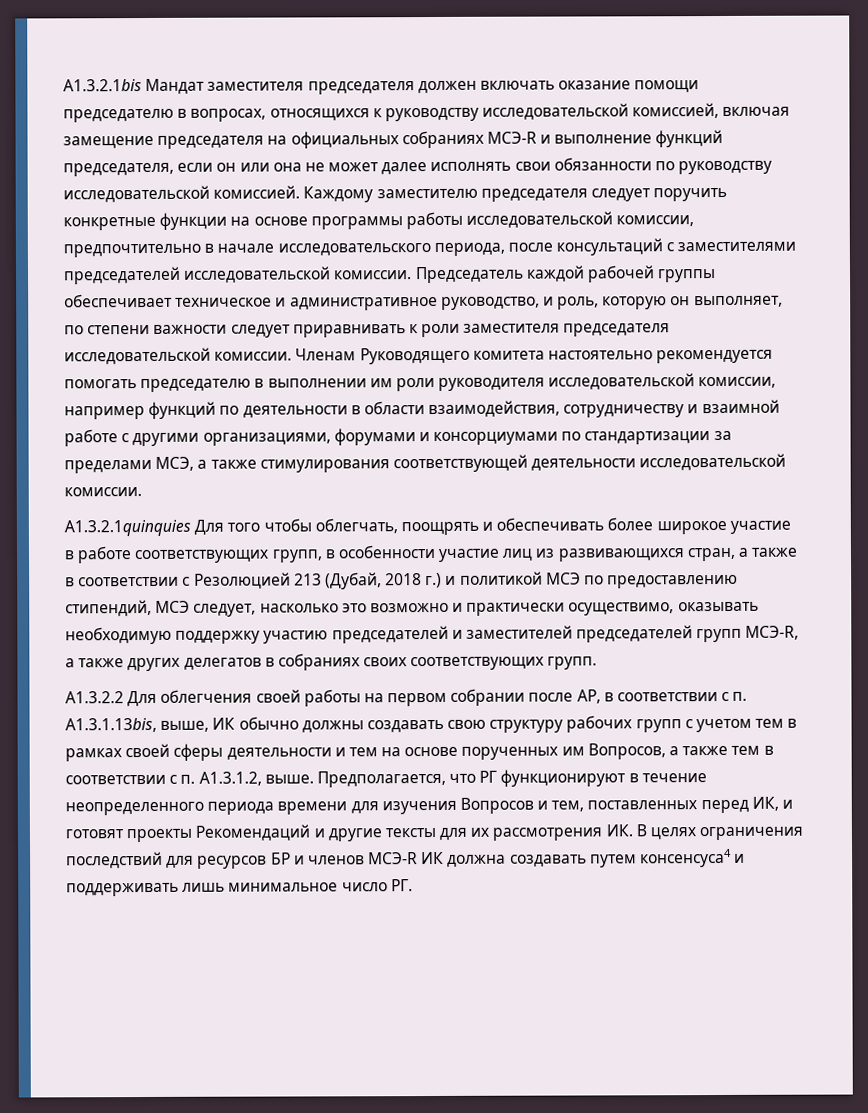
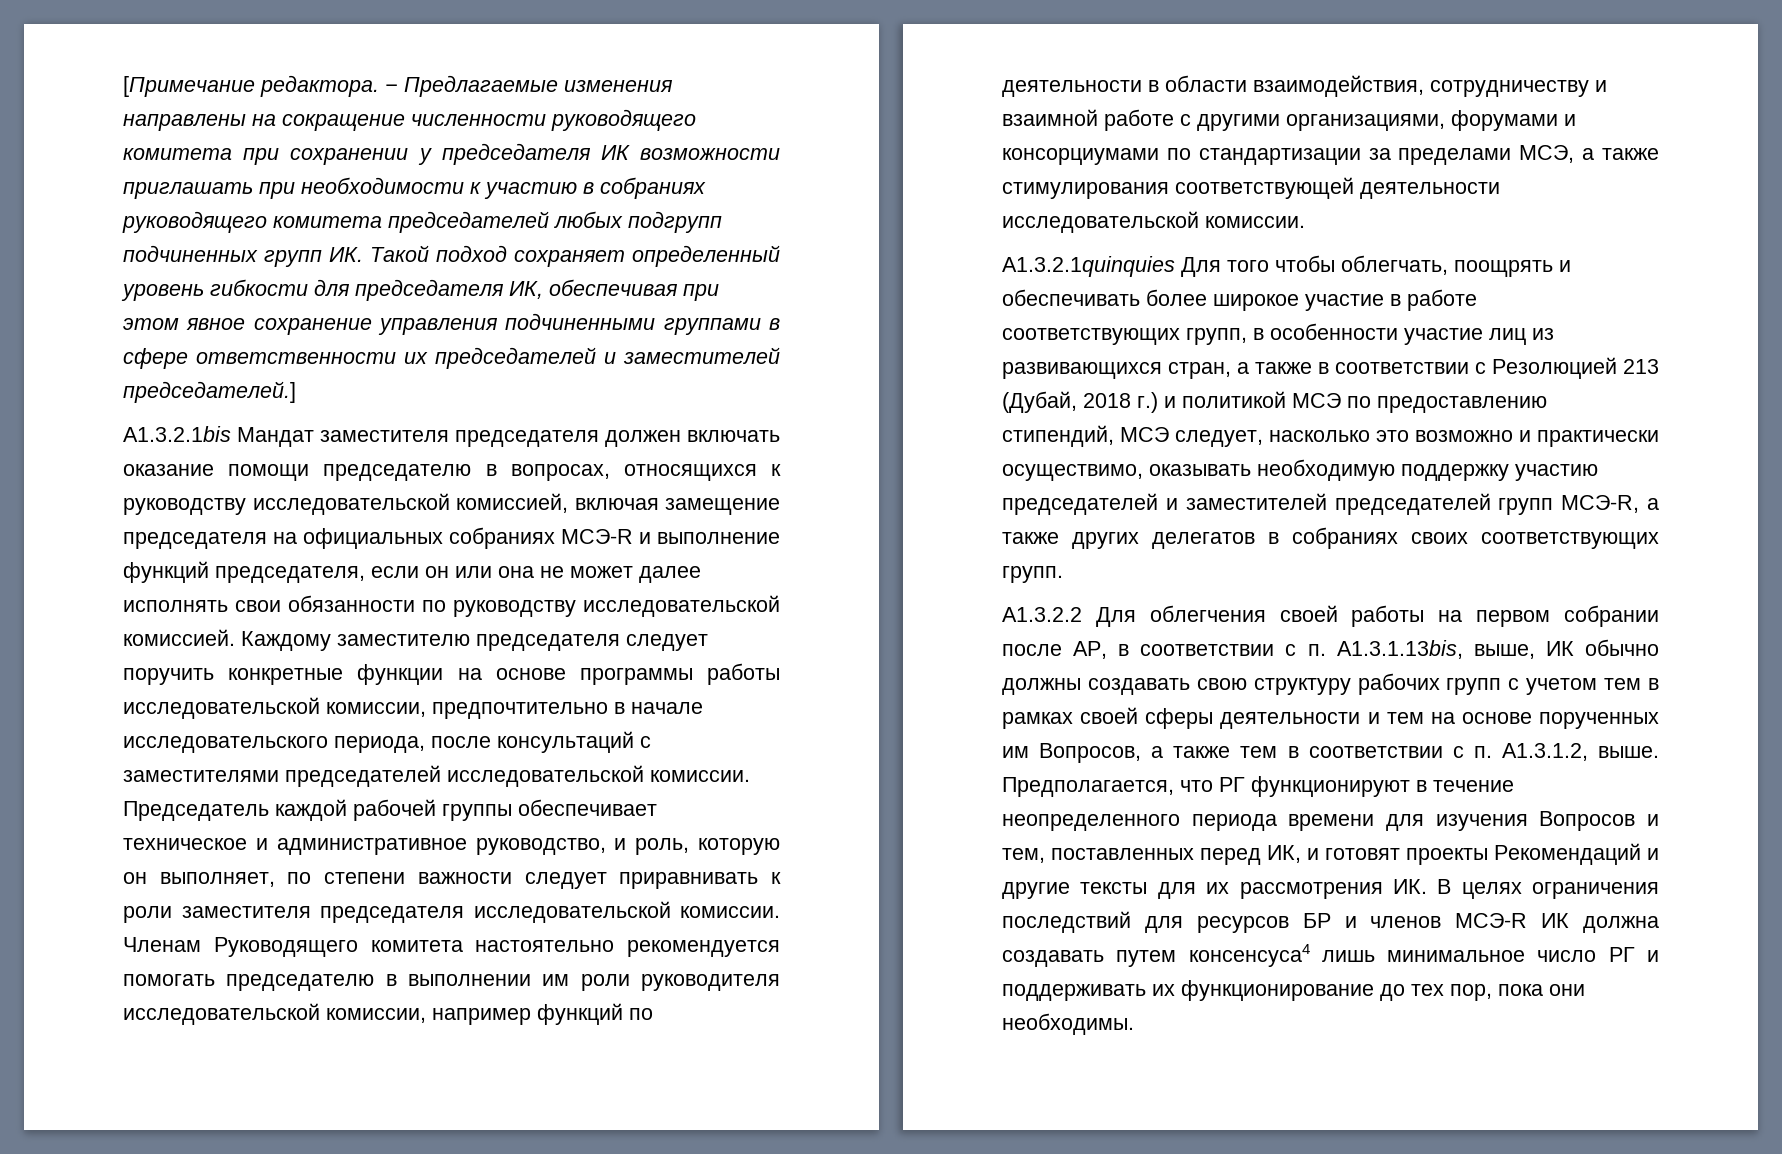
(63, 85) none -> [123,75,673,97] [123,109,696,131] [123,143,781,165] [123,177,706,199] [122,211,722,233] [123,245,780,267] [121,279,719,301] [123,313,780,335] [123,347,780,369] [123,381,296,403] [Примечание редактора. − Предлагаемые изменения направлены на сокращение численности руководящего комитета при сохранении у председателя ИК возможности приглашать при необходимости к участию в собраниях руководящего комитета председателей любых подгрупп подчиненных групп ИК. Такой подход сохраняет определенный уровень гибкости для председателя ИК, обеспечивая при этом явное сохранение управления подчиненными группами в сфере ответственности их председателей и заместителей председателей.] //
[734,853,746,863] [66,882,179,897] и поддерживать -> (1310, 955) none
[390,879,413,892] РГ. -> [1608,947,1659,962] [1002,980,1585,1001] [1002,1013,1134,1035] РГ и поддерживать их функционирование до тех пор, пока они необходимы.

